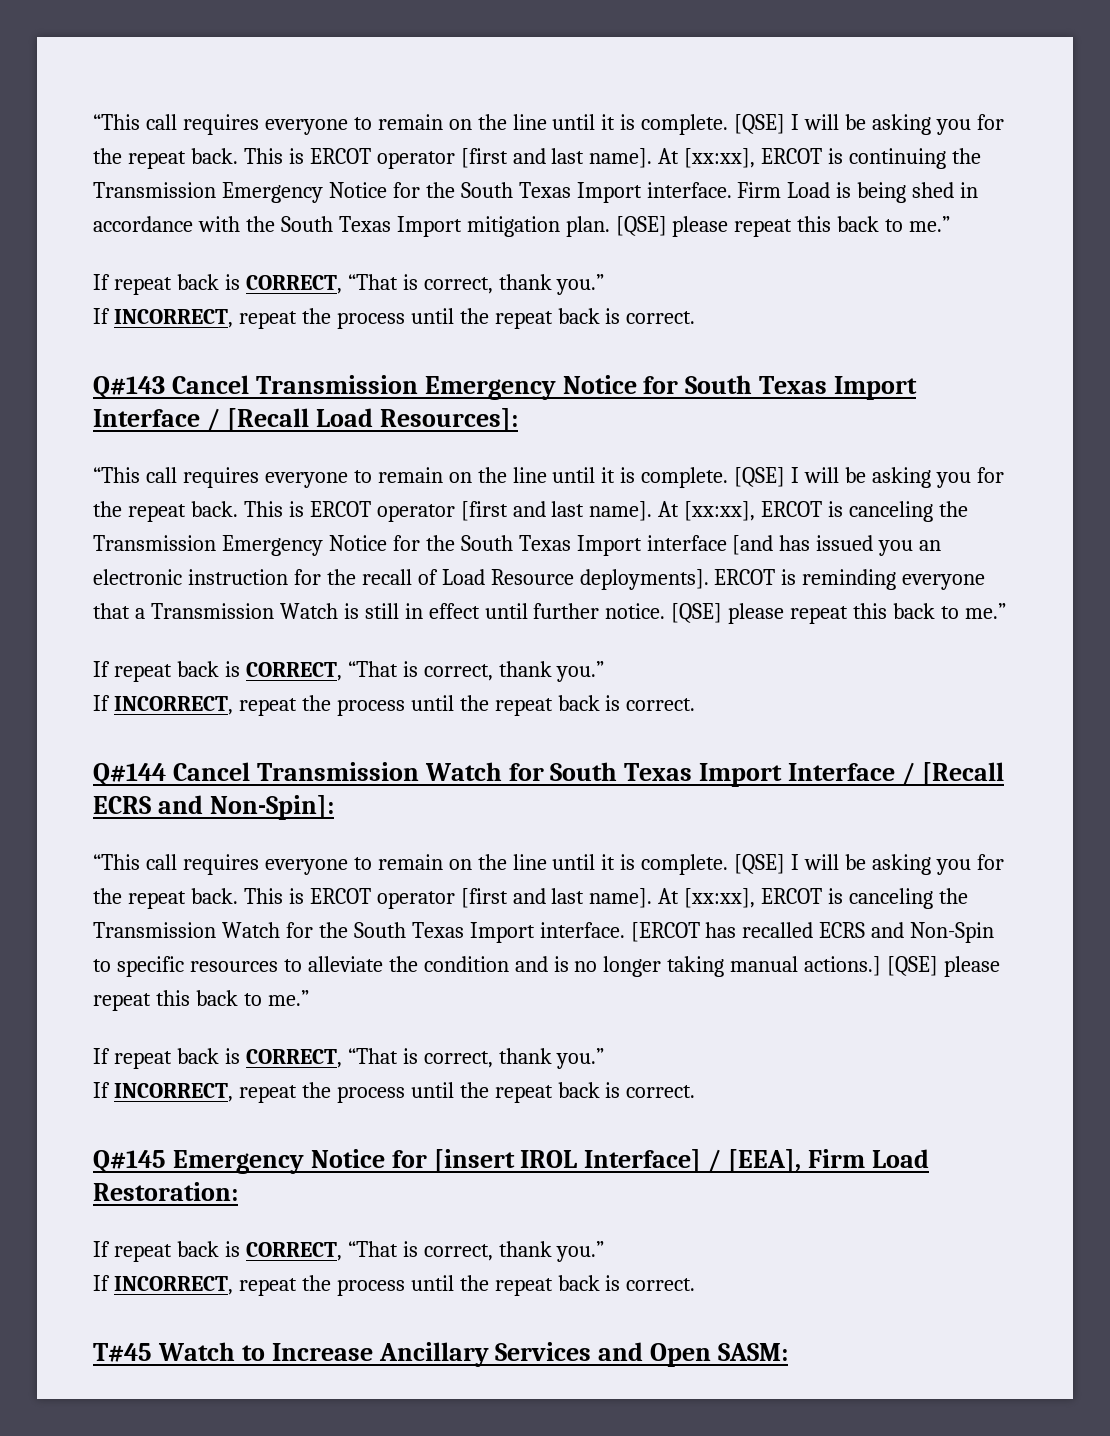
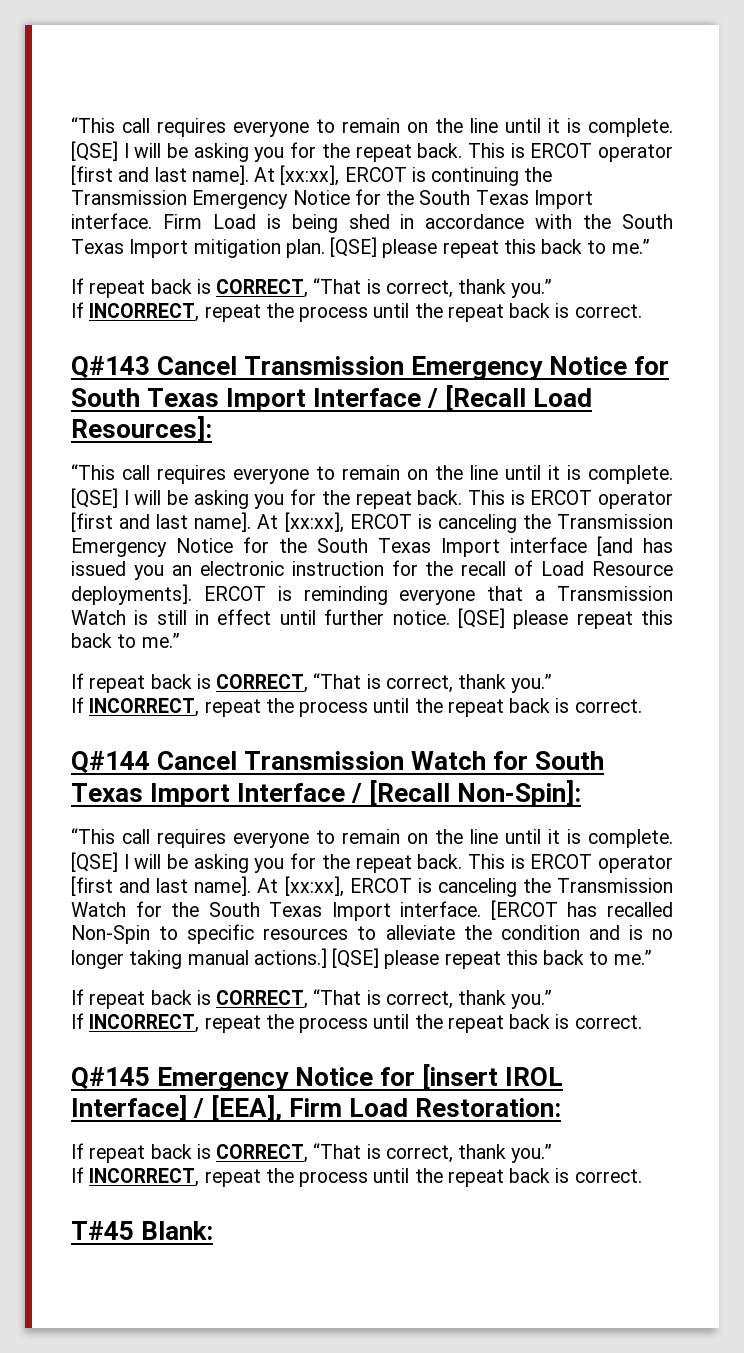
[93,795,203,814] ECRS and -> (451, 793) none
[819,922,905,938] ECRS and -> (673, 909) none
[157,1342,789,1367] Watch to Increase Ancillary Services and Open SASM: -> [141,1221,214,1240] Blank:

